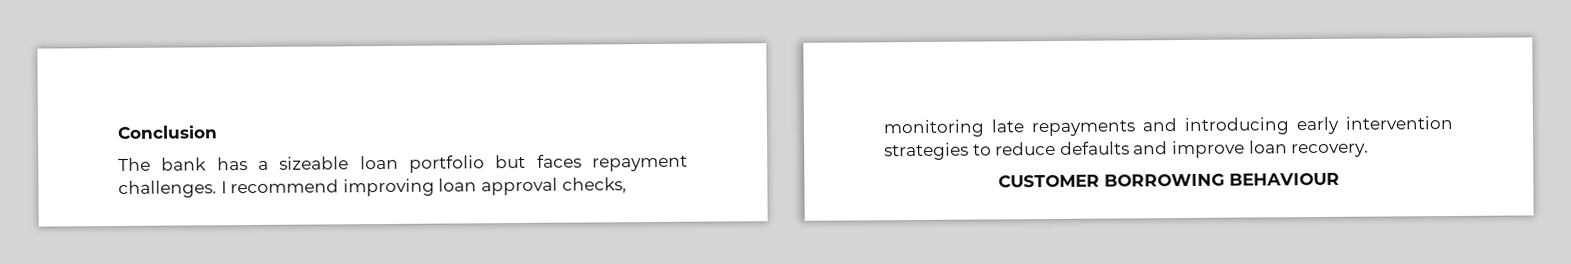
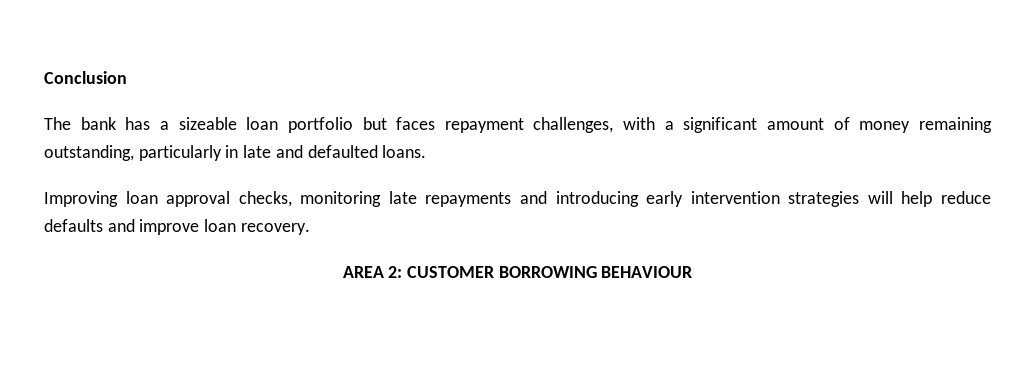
[118,178,435,199] challenges. I recommend improving -> [533,117,992,133] [44,145,427,161] [44,191,118,207] challenges, with a significant amount of money remaining outstanding, particularly in late and defaulted loans. // Improving
[972,144,992,156] to -> [867,191,933,207] will help
(1370, 150) none -> [342,266,403,278] AREA 2:

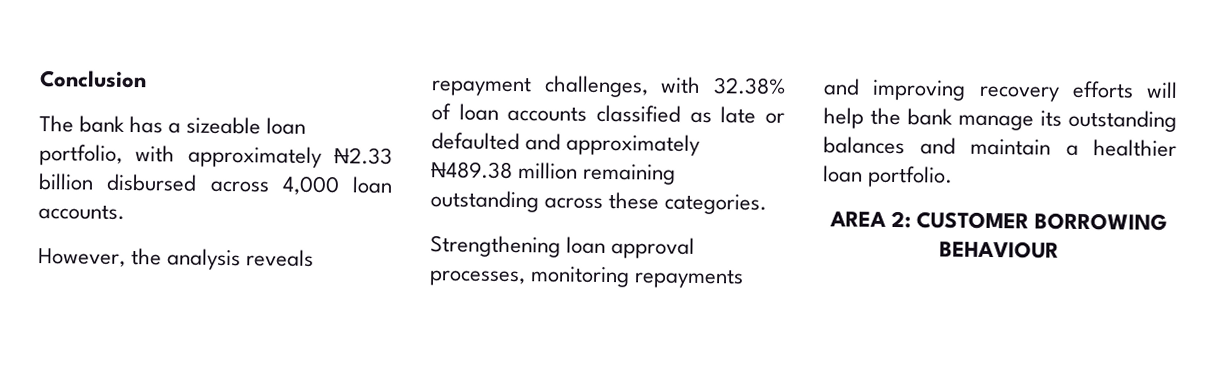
[287,117,992,133] [44,145,427,161] [44,191,991,207] [44,219,310,235] portfolio but faces repayment challenges, with a significant amount of money remaining outstanding, particularly in late and defaulted loans. // Improving loan approval checks, monitoring late repayments and introducing early intervention strategies will help reduce defaults and improve loan recovery. -> [39,144,393,169] [38,173,393,196] [38,204,125,220] [38,248,315,271] [431,75,786,98] [431,103,785,124] [431,132,701,156] [431,161,677,185] [430,190,768,215] [430,235,696,259] [429,266,745,289] [823,78,1178,102] [823,107,1177,132] [823,136,1177,157] [823,165,954,188] portfolio, with approximately ₦2.33 billion disbursed across 4,000 loan accounts. // However, the analysis reveals repayment challenges, with 32.38% of loan accounts classified as late or defaulted and approximately ₦489.38 million remaining outstanding across these categories. // Strengthening loan approval processes, monitoring repayments and improving recovery efforts will help the bank manage its outstanding balances and maintain a healthier loan portfolio.

